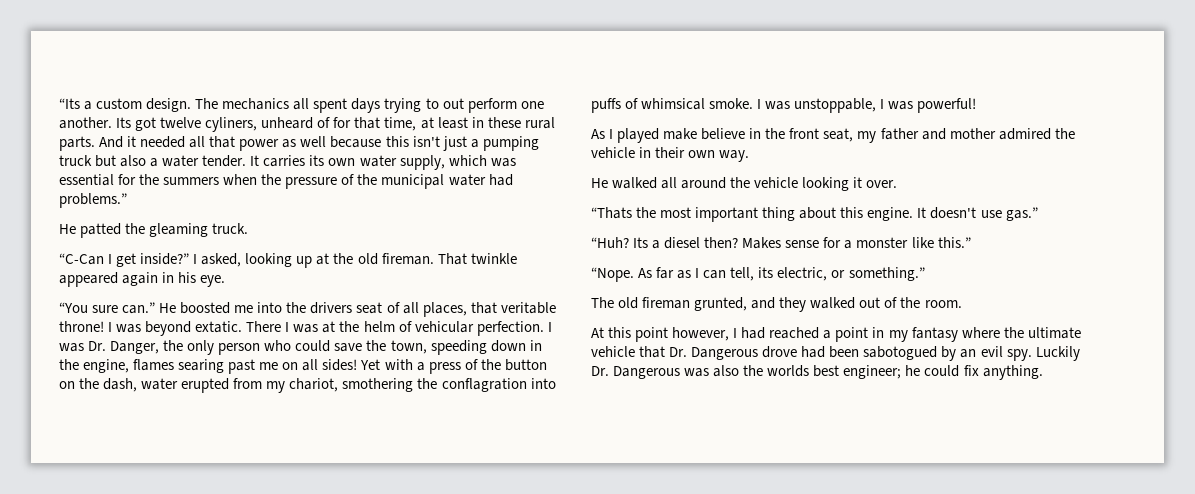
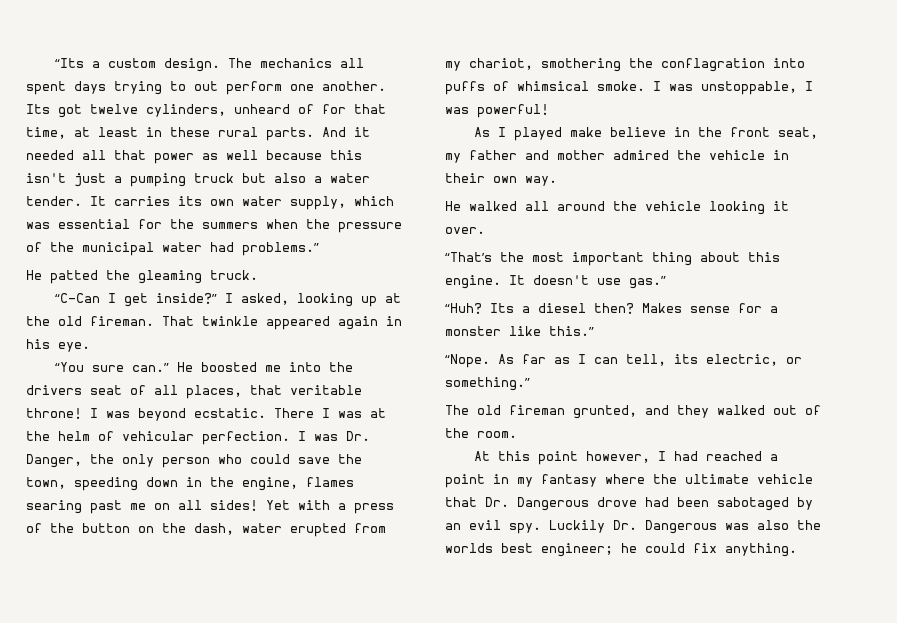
[205,117,258,132] cyliners, -> [146,104,226,117] cylinders,
[195,321,243,333] extatic. -> [194,408,266,418] ecstatic.
[591,207,632,219] “Thats -> [445,252,492,262] “That’s
[863,346,938,360] sabotogued -> [717,497,789,511] sabotaged

